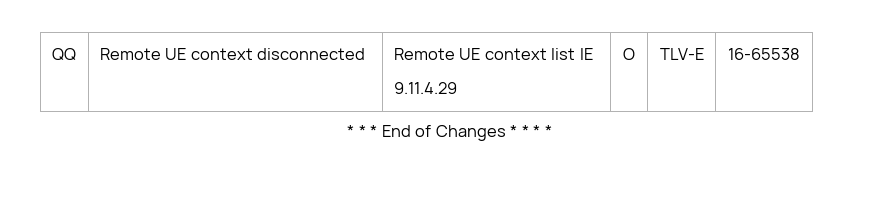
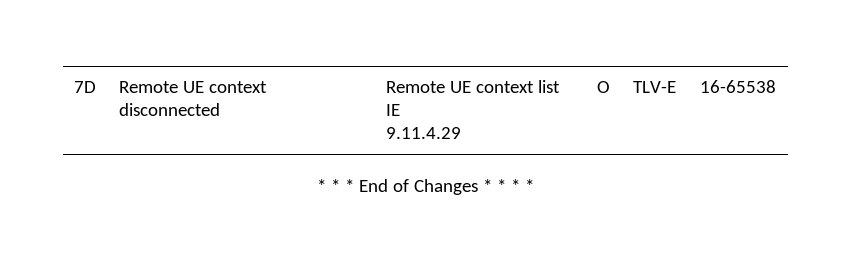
[51,48,76,60] QQ -> [74,81,97,93] 7D

